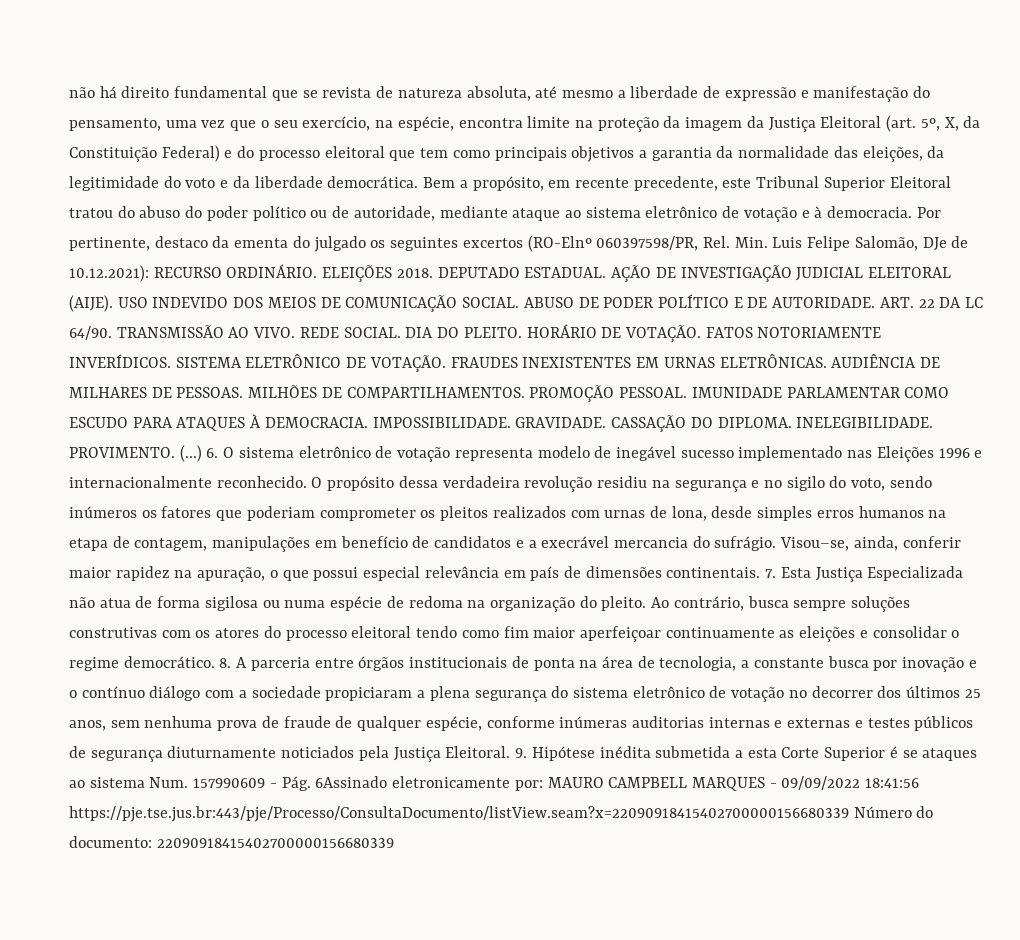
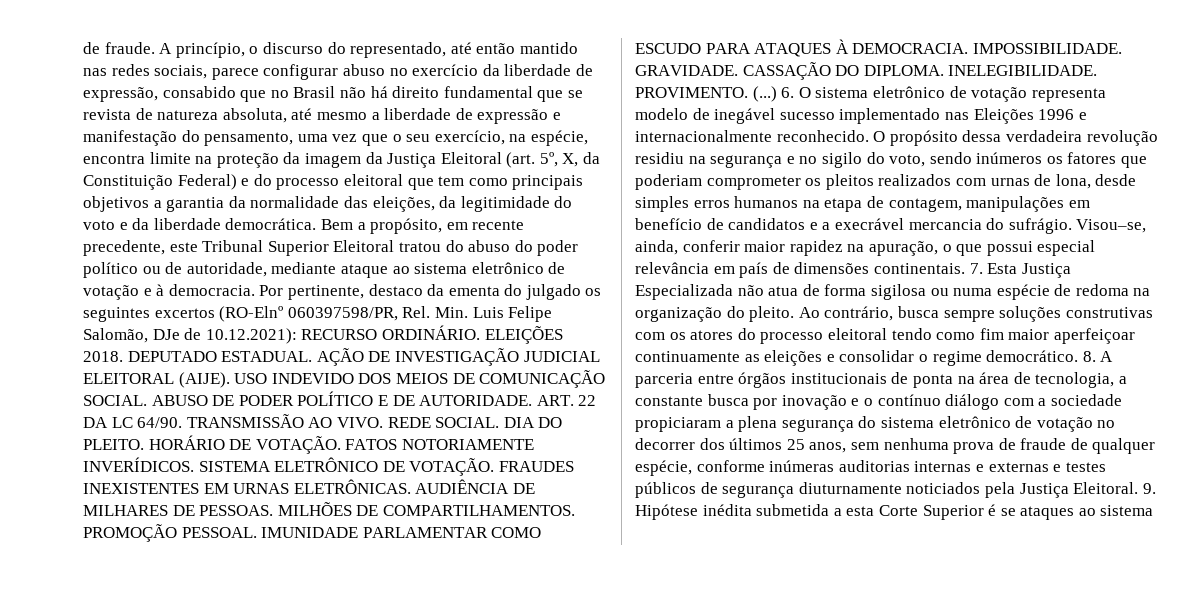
(69, 92) none -> [83,42,578,58] [83,64,593,80] [83,86,336,102] de fraude. A princípio, o discurso do representado, até então mantido nas redes sociais, parece configurar abuso no exercício da liberdade de expressão, consabido que no Brasil
[149,776,920,791] [69,806,934,822] [69,836,394,848] Num. 157990609 - Pág. 6Assinado eletronicamente por: MAURO CAMPBELL MARQUES - 09/09/2022 18:41:56 https://pje.tse.jus.br:443/pje/Processo/ConsultaDocumento/listView.seam?x=22090918415402700000156680339 Número do documento: 22090918415402700000156680339 -> (1154, 510) none

